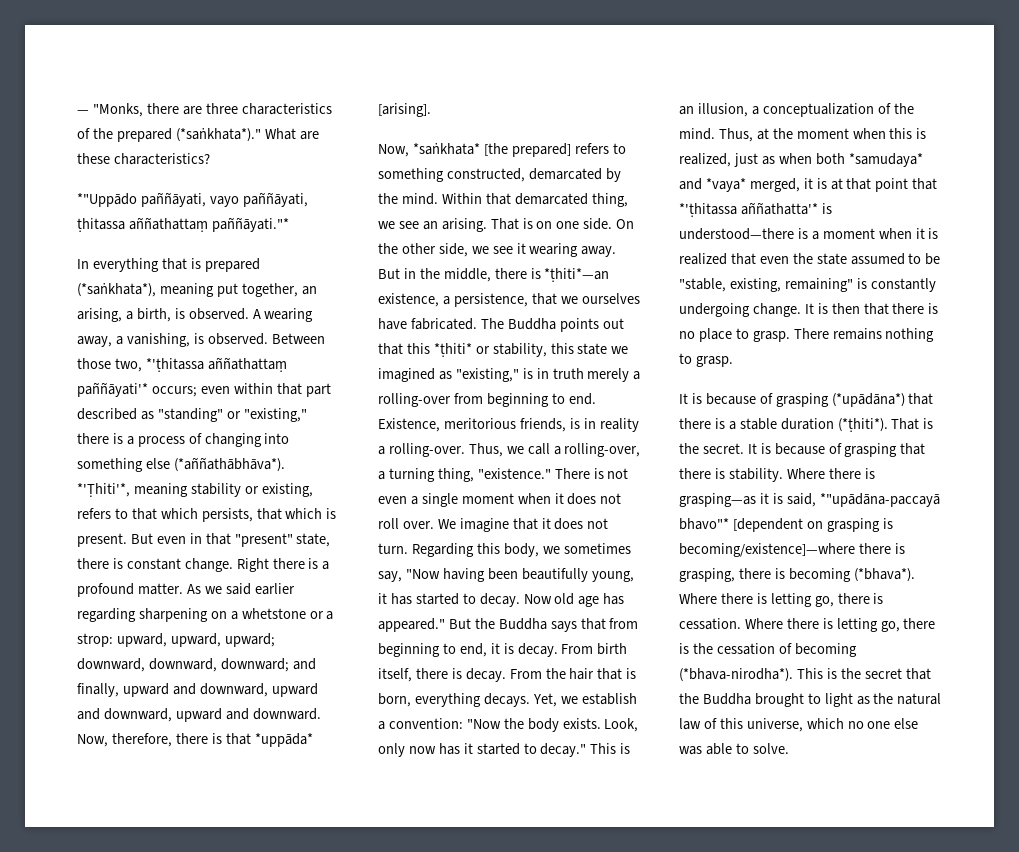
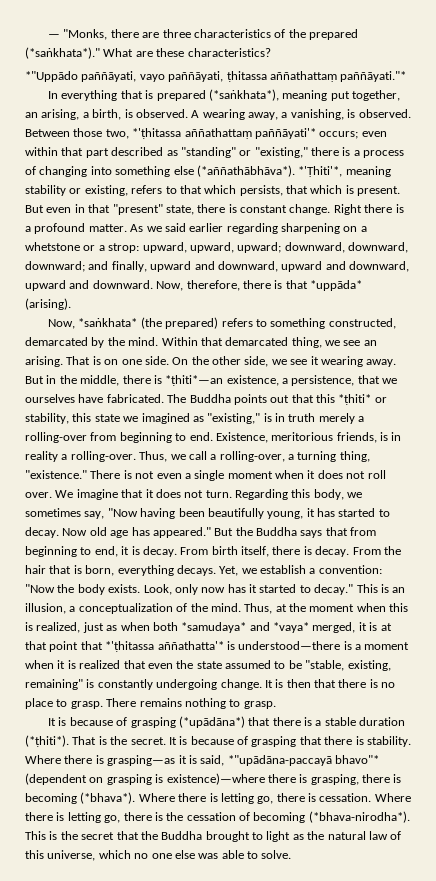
[378,103,431,117] [arising]. -> [25,298,71,310] (arising).
[483,143,571,157] [the prepared] -> [140,317,219,329] (the prepared)
[732,518,803,532] [dependent -> [25,773,87,785] (dependent
[679,543,855,557] becoming/existence]—where -> [166,773,265,785] existence)—where

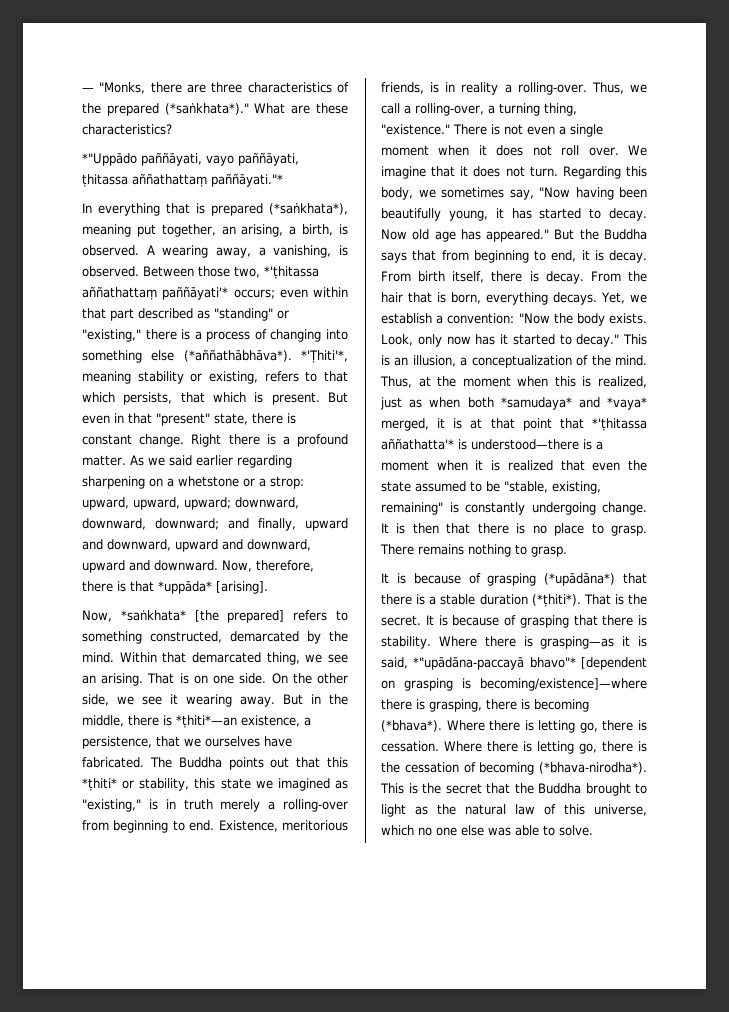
[25,298,71,310] (arising). -> [216,581,268,594] [arising].
[140,317,219,329] (the prepared) -> [194,610,285,623] [the prepared]
[25,773,87,785] (dependent -> [581,657,647,670] [dependent
[166,773,265,785] existence)—where -> [480,678,647,691] becoming/existence]—where

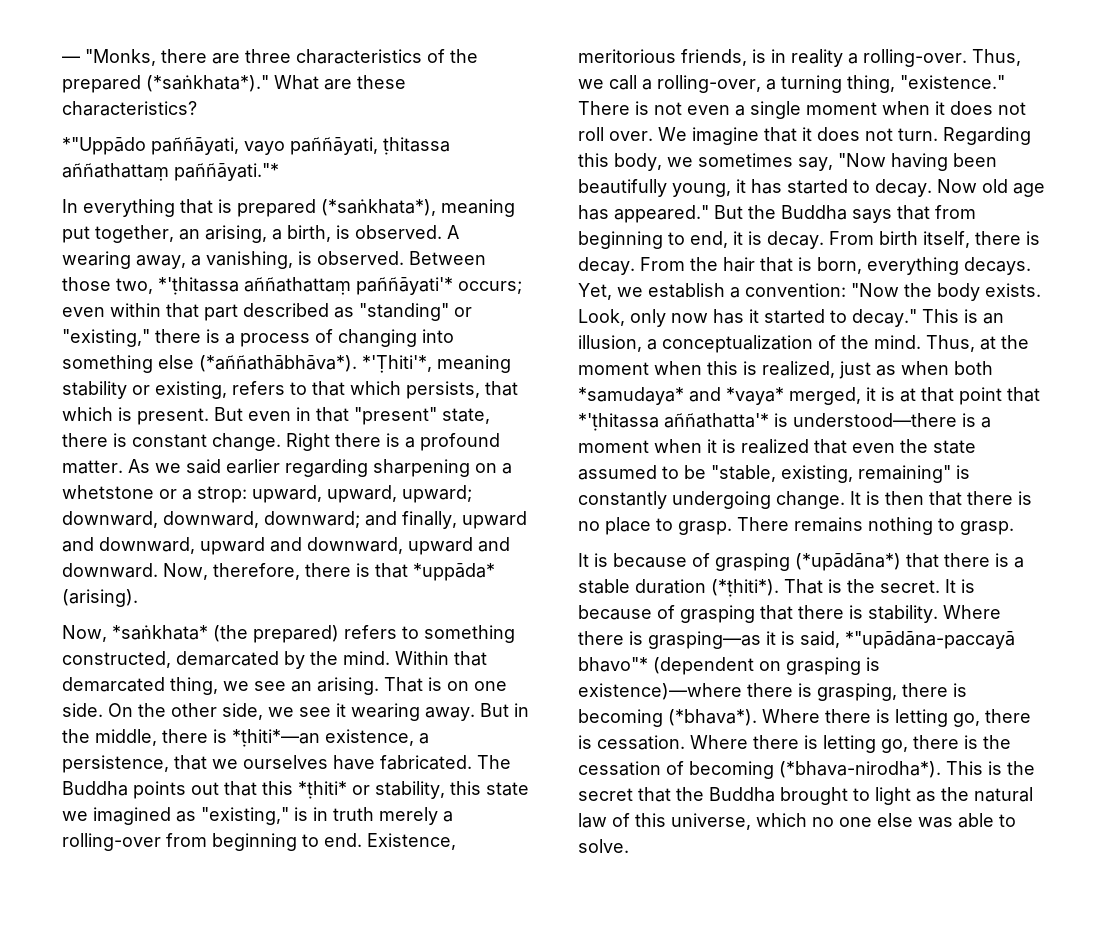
[216,581,268,594] [arising]. -> [62,589,138,607] (arising).
[194,610,285,623] [the prepared] -> [213,625,339,643] (the prepared)
[581,657,647,670] [dependent -> [653,657,754,675] (dependent
[480,678,647,691] becoming/existence]—where -> [578,683,742,700] existence)—where

